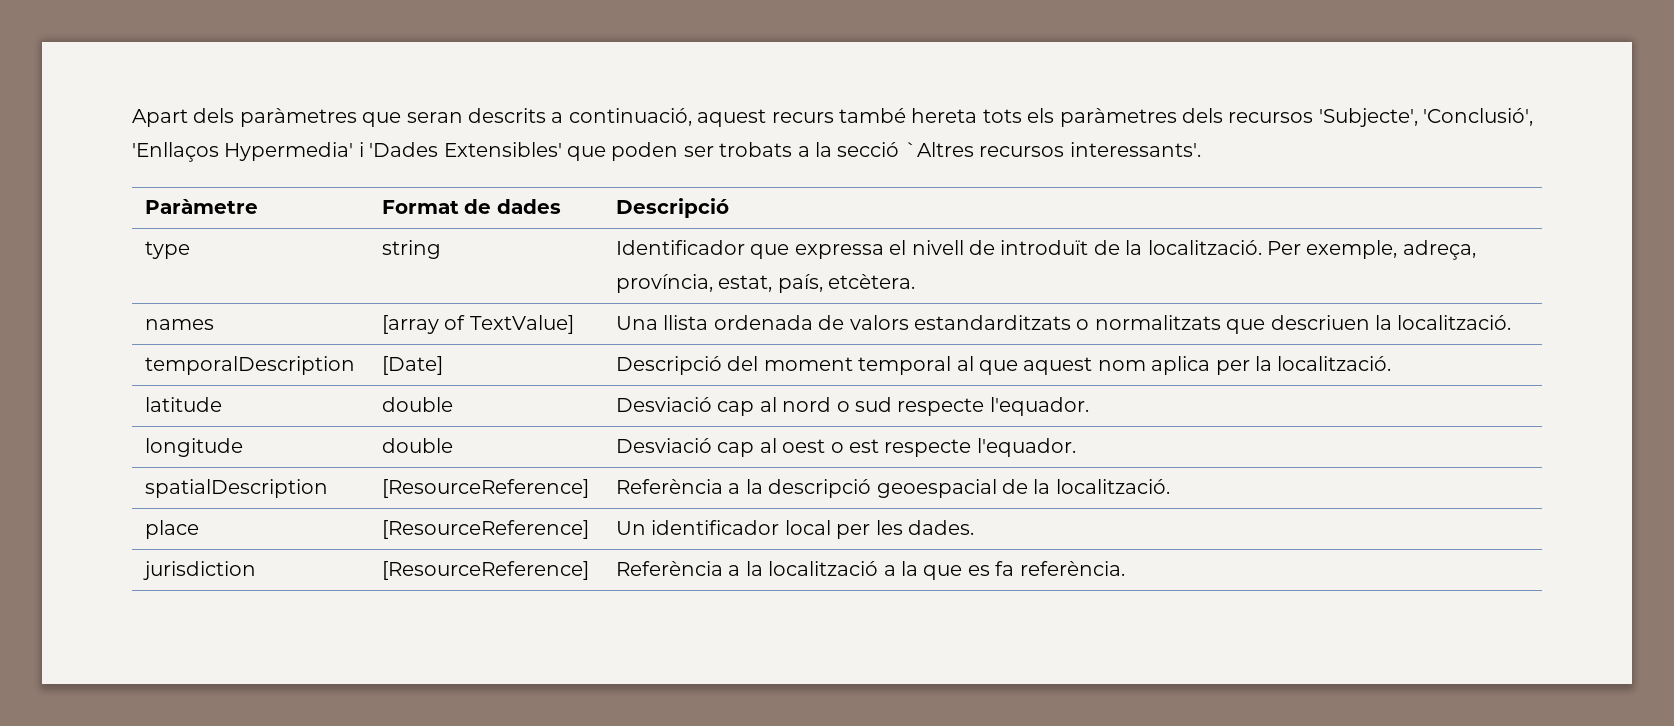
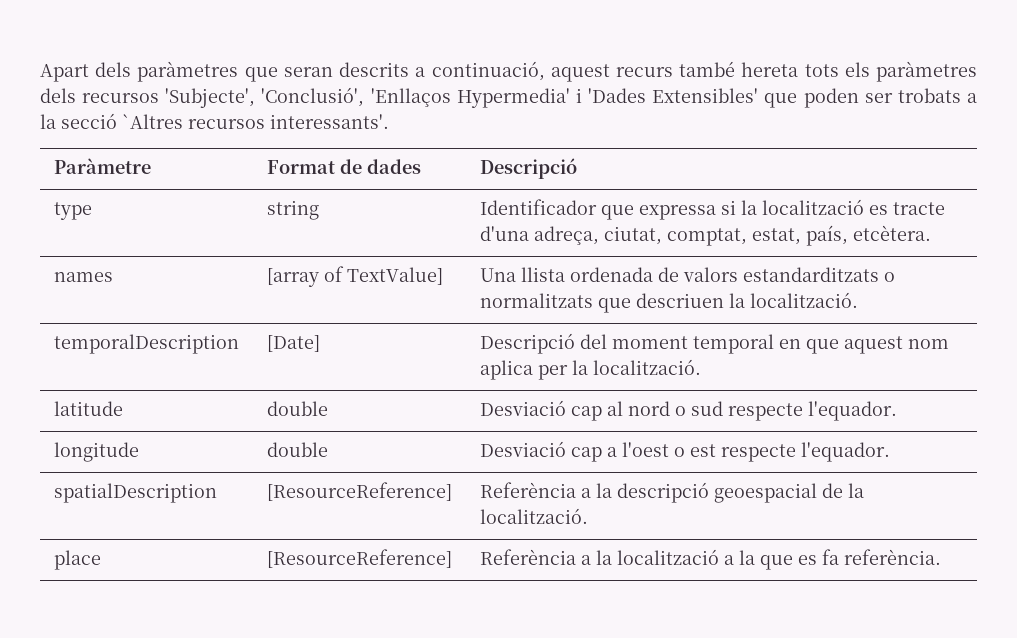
[889,240,1476,260] [616,274,714,293] el nivell de introduït de la localització. Per exemple, adreça, província, -> [720,199,945,215] [479,226,747,246] si la localització es tracte d'una adreça, ciutat, comptat,
[956,356,974,371] al -> [778,339,801,349] en
[759,438,826,453] al oest -> [606,442,669,457] a l'oest
[616,520,975,539] [143,561,257,580] [382,561,590,580] | Un identificador local per les dades. // jurisdiction | [ResourceReference] -> (452, 558) none

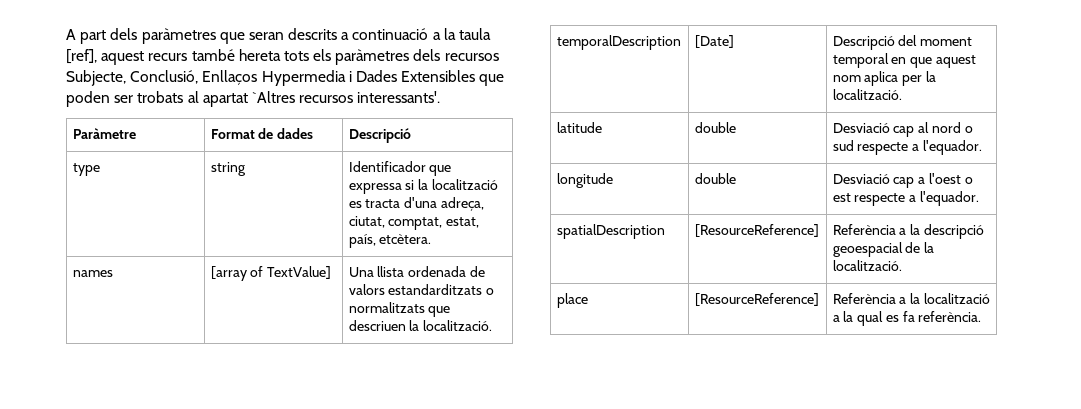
[40,64,89,82] Apart -> [66,29,107,44] A part
[431,61,545,81] continuació, -> [352,28,492,40] [66,49,97,64] continuació a la taula [ref],
[165,87,759,108] 'Subjecte', 'Conclusió', 'Enllaços Hypermedia' i 'Dades Extensibles' -> [66,70,476,86] Subjecte, Conclusió, Enllaços Hypermedia i Dades Extensibles
[967,93,978,103] [40,113,117,129] a la secció -> [187,91,248,107] al apartat
[892,202,945,215] tracte -> [365,199,401,208] tracta
(803, 412) none -> [912,144,920,151] a
(796, 453) none -> [909,195,917,202] a
[759,555,793,570] que -> [857,311,884,326] qual

